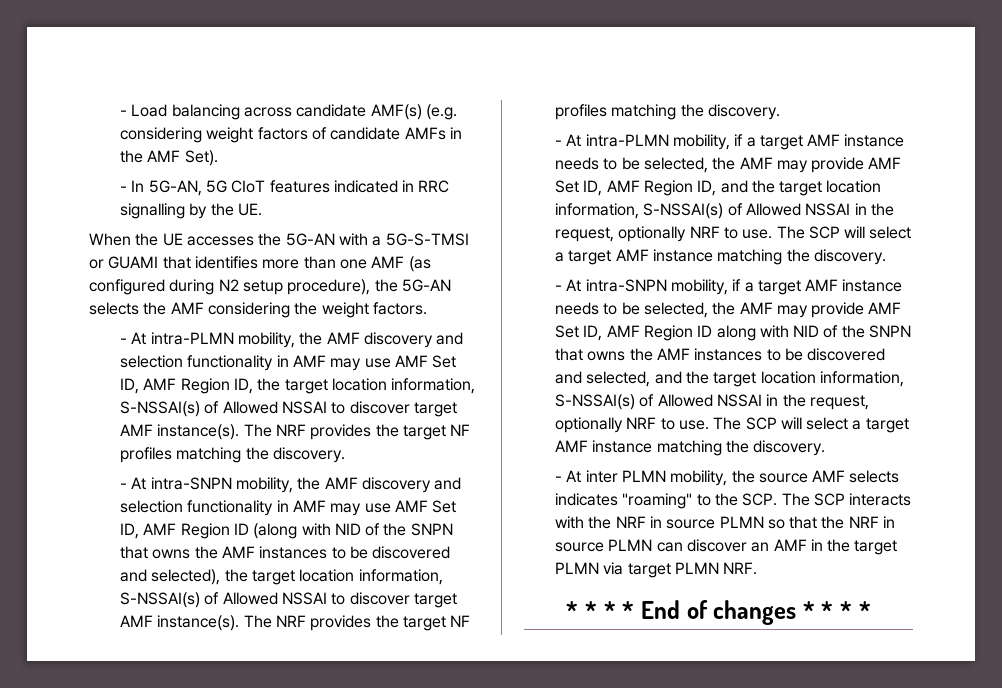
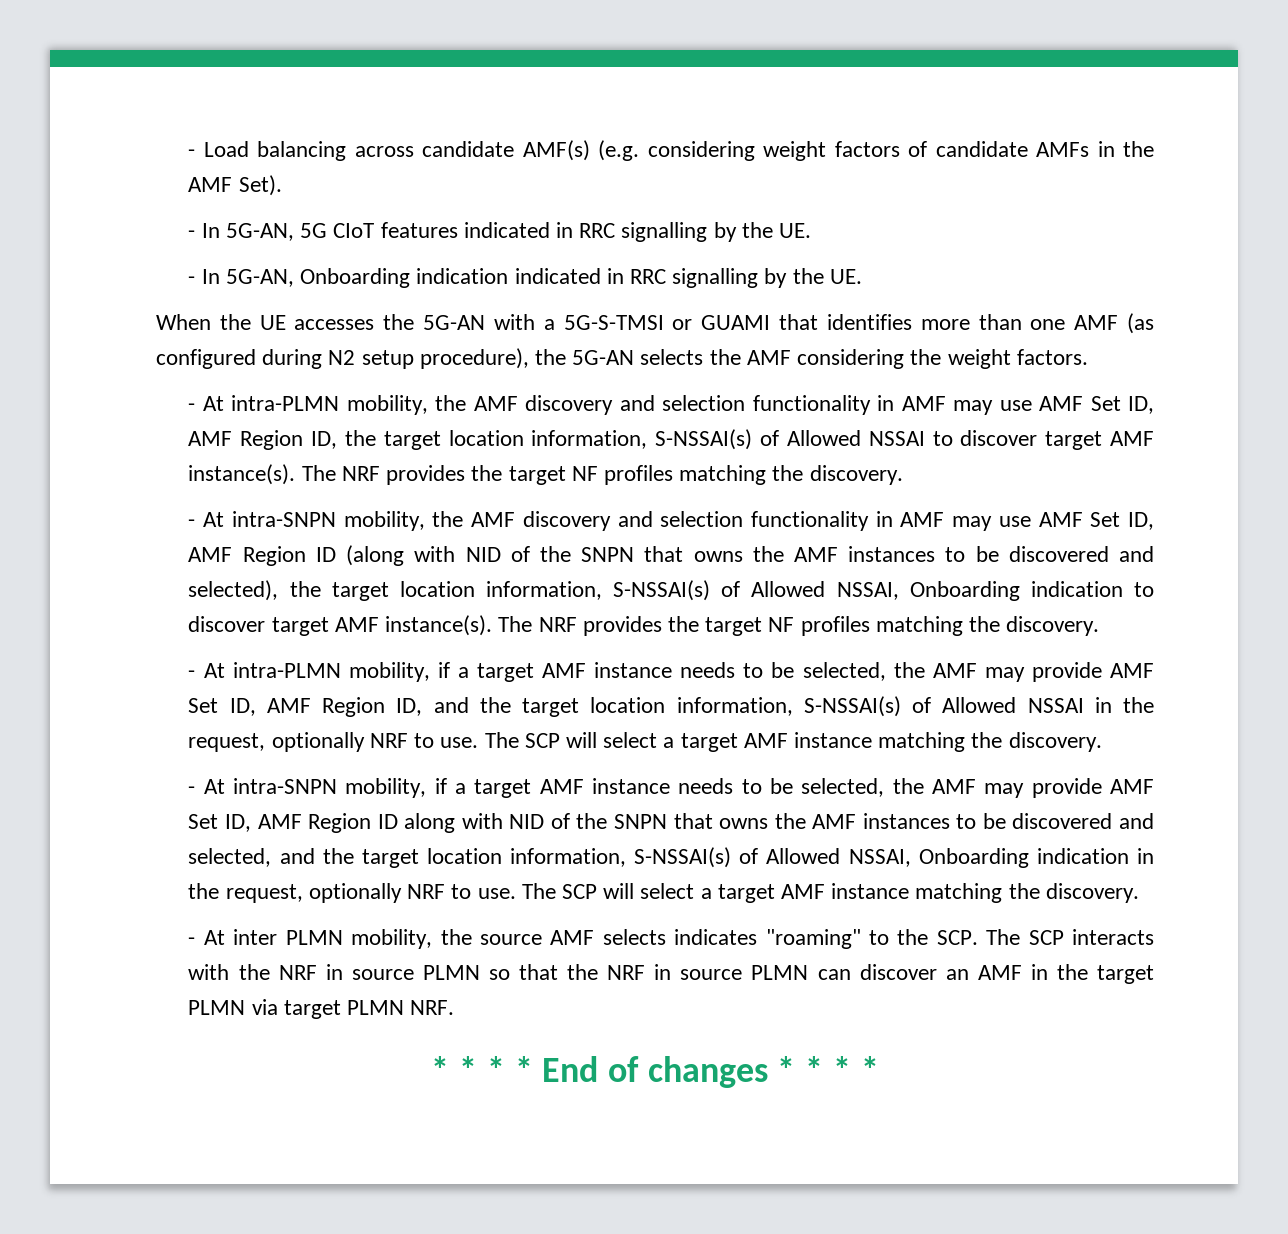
(262, 209) none -> [188,268,862,288] // - In 5G-AN, Onboarding indication indicated in RRC signalling by the UE.
[281,592,327,605] NSSAI -> [836,581,1123,601] NSSAI, Onboarding indication
[716,394,762,407] NSSAI -> [848,848,1129,868] NSSAI, Onboarding indication

